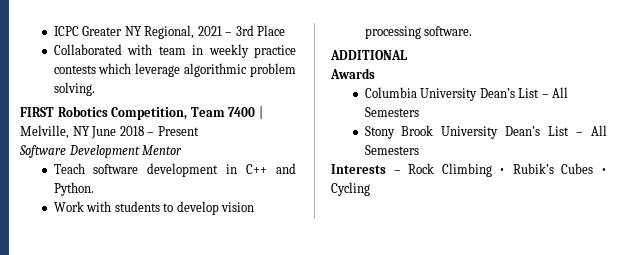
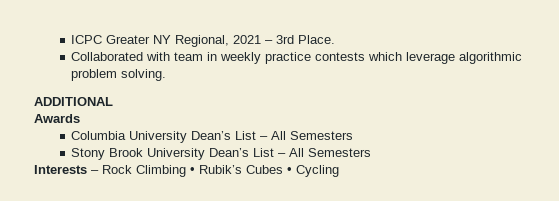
[257,25,286,36] Place -> [298,35,336,44] Place.
[20,106,263,120] [20,125,199,139] [19,145,183,158] [53,163,296,177] [53,182,94,196] [53,201,255,215] [364,26,473,39] // FIRST Robotics Competition, Team 7400 | Melville, NY June 2018 – Present // Software Development Mentor // Teach software development in C++ and Python. // Work with students to develop vision processing software. -> (167, 75) none

